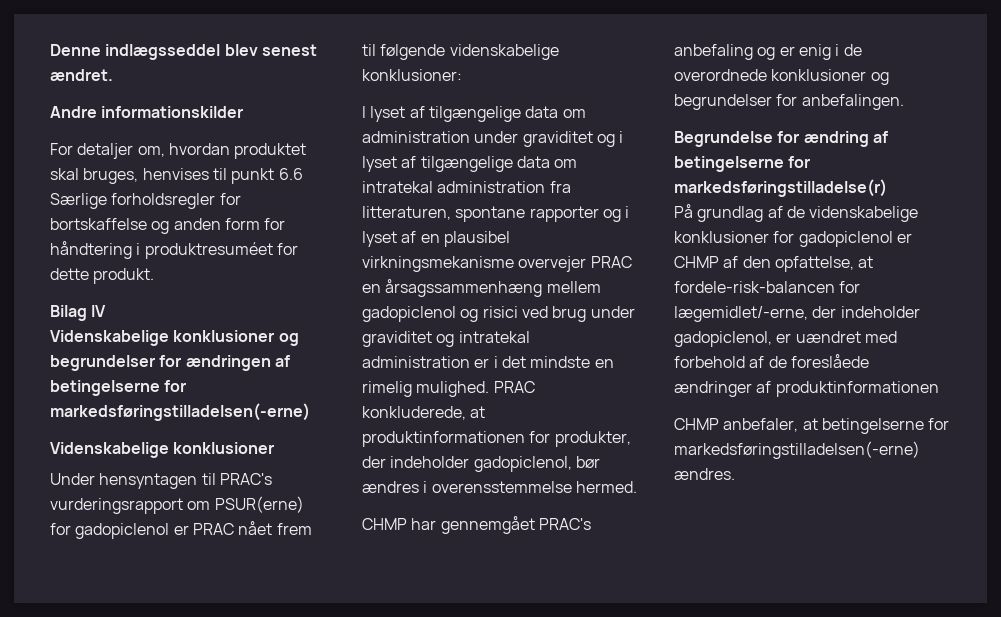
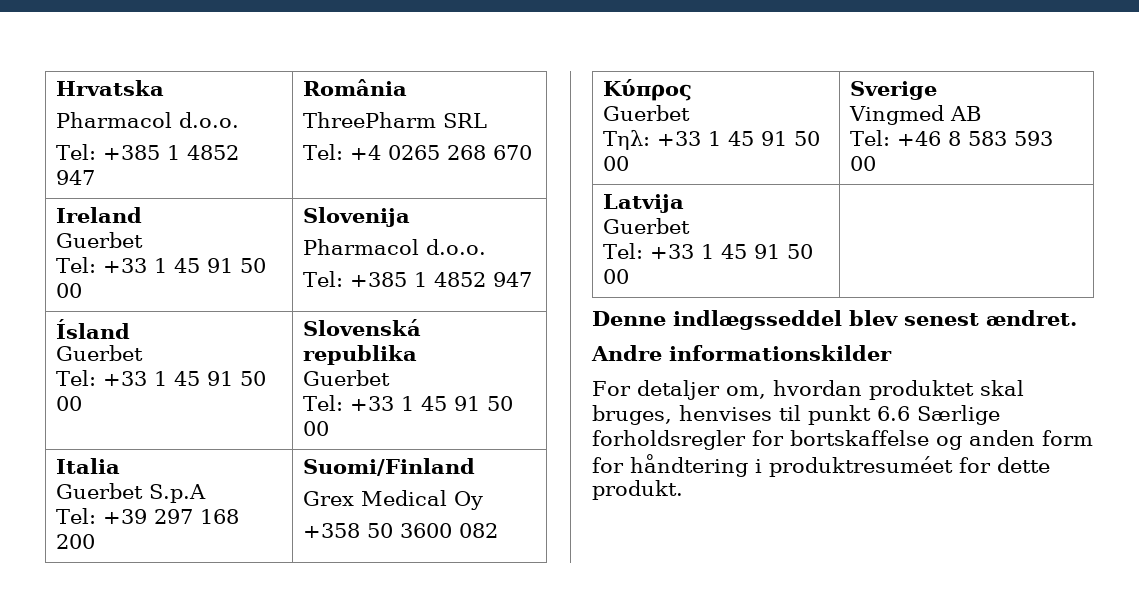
(50, 50) none -> [56,80,165,96] [56,112,240,128] [56,144,240,160] [56,170,96,185] [303,79,408,96] [303,112,488,128] [303,144,533,160] [56,207,143,223] [56,232,144,248] [56,257,267,273] [56,283,83,298] [303,207,411,227] [303,239,487,255] [303,271,533,287] [56,319,131,339] [56,345,144,361] [56,370,267,386] [56,396,83,411] [303,319,422,336] [303,345,418,365] [303,370,391,386] [303,395,514,411] [303,421,330,436] [56,458,121,474] [56,483,207,503] [56,508,240,524] [56,534,96,549] [303,458,476,476] [303,490,484,510] [303,523,499,538] [603,79,693,101] [603,105,691,121] [603,129,821,150] [603,156,630,171] [850,81,938,100] [849,105,982,125] [850,130,1054,146] [850,156,877,171] [603,194,685,213] [603,218,691,234] [603,243,814,259] [603,269,630,284] Hrvatska // Pharmacol d.o.o. // Tel: +385 1 4852 947 | România // ThreePharm SRL // Tel: +4 0265 268 670 // Ireland // Guerbet // Tel: +33 1 45 91 50 00 | Slovenija // Pharmacol d.o.o. // Tel: +385 1 4852 947 // Ísland // Guerbet // Tel: +33 1 45 91 50 00 | Slovenská republika // Guerbet // Tel: +33 1 45 91 50 00 // Italia // Guerbet S.p.A // Tel: +39 297 168 200 | Suomi/Finland // Grex Medical Oy // +358 50 3600 082 // Κύπρος // Guerbet // Τηλ: +33 1 45 91 50 00 | Sverige // Vingmed AB // Tel: +46 8 583 593 00 // Latvija // Guerbet // Tel: +33 1 45 91 50 00 | //
[50,305,107,321] [50,330,299,346] [50,355,290,371] [50,380,187,396] [50,403,310,421] [50,442,275,458] [50,473,272,489] [50,496,304,514] [50,521,312,539] [362,44,559,60] [362,69,462,81] [362,106,586,122] [362,131,624,147] [362,156,578,172] [362,181,571,193] [362,206,630,222] [362,231,510,247] [362,256,632,272] [362,279,601,297] [362,306,635,322] [362,331,530,347] [362,356,614,368] [362,381,535,397] [362,406,486,420] [362,431,631,447] [362,456,600,472] [362,481,637,493] [362,516,591,534] [674,44,862,60] [674,69,889,85] [674,94,904,110] [674,131,888,147] [674,156,811,172] [674,179,887,197] [674,204,919,222] [674,231,912,247] [674,256,874,272] [674,281,861,293] [674,306,920,322] [674,331,897,347] [674,354,869,368] [674,381,939,397] [674,418,950,434] [674,441,920,459] [674,468,735,480] // Bilag IV // Videnskabelige konklusioner og begrundelser for ændringen af betingelserne for markedsføringstilladelsen(-erne) // Videnskabelige konklusioner // Under hensyntagen til PRAC's vurderingsrapport om PSUR(erne) for gadopiclenol er PRAC nået frem til følgende videnskabelige konklusioner: // I lyset af tilgængelige data om administration under graviditet og i lyset af tilgængelige data om intratekal administration fra litteraturen, spontane rapporter og i lyset af en plausibel virkningsmekanisme overvejer PRAC en årsagssammenhæng mellem gadopiclenol og risici ved brug under graviditet og intratekal administration er i det mindste en rimelig mulighed. PRAC konkluderede, at produktinformationen for produkter, der indeholder gadopiclenol, bør ændres i overensstemmelse hermed. // CHMP har gennemgået PRAC's anbefaling og er enig i de overordnede konklusioner og begrundelser for anbefalingen. // Begrundelse for ændring af betingelserne for markedsføringstilladelse(r) // På grundlag af de videnskabelige konklusioner for gadopiclenol er CHMP af den opfattelse, at fordele-risk-balancen for lægemidlet/-erne, der indeholder gadopiclenol, er uændret med forbehold af de foreslåede ændringer af produktinformationen // CHMP anbefaler, at betingelserne for markedsføringstilladelsen(-erne) ændres. -> (683, 490) none

